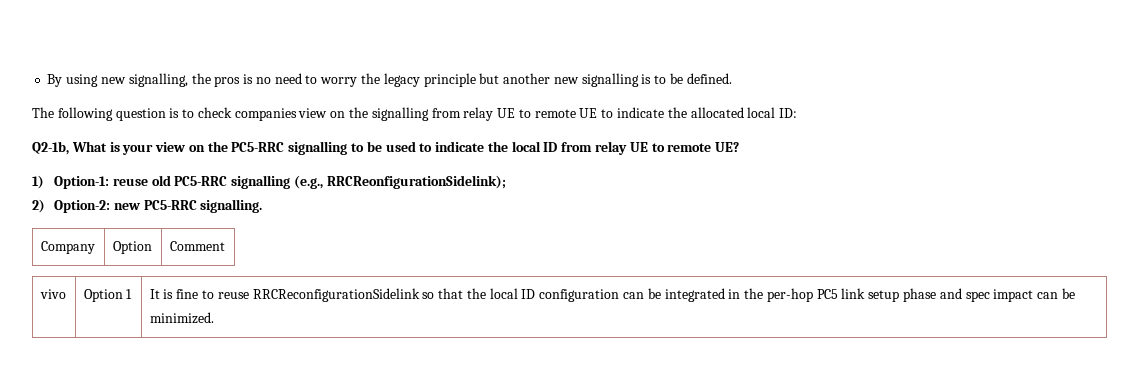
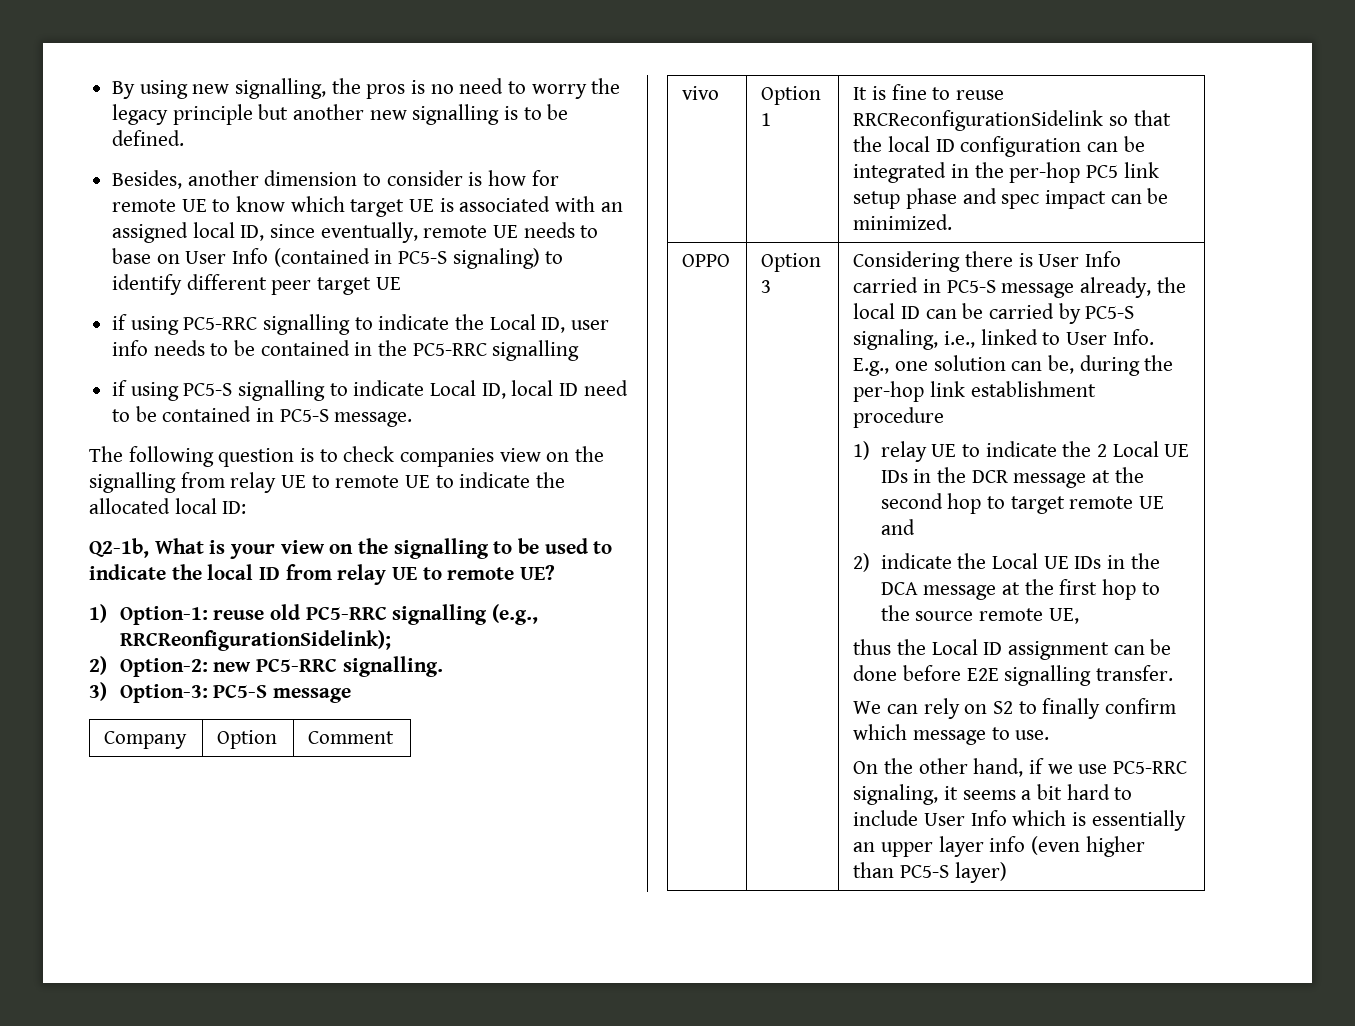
(732, 78) none -> [112,170,559,189] [112,196,623,217] [112,222,599,243] [112,248,564,269] [112,274,401,295] [112,314,610,335] [112,340,580,361] [112,380,628,401] [112,406,413,427] // Besides, another dimension to consider is how for remote UE to know which target UE is associated with an assigned local ID, since eventually, remote UE needs to base on User Info (contained in PC5-S signaling) to identify different peer target UE // if using PC5-RRC signalling to indicate the Local ID, user info needs to be contained in the PC5-RRC signalling // if using PC5-S signalling to indicate Local ID, local ID need to be contained in PC5-S message.
[231,142,285,152] PC5-RRC -> (389, 546) none
(263, 206) none -> [89,682,352,703] // 3) Option-3: PC5-S message
(214, 318) none -> [682,254,731,267] [761,253,822,272] [761,280,772,293] [853,251,1121,272] [853,277,1186,298] [853,303,1135,324] [853,329,1154,350] [853,355,1174,376] [853,381,1096,402] [853,407,945,428] [853,441,1190,462] [880,467,1144,488] [880,493,1165,514] [880,519,915,535] [853,553,1160,572] [880,579,1160,600] [880,605,1079,624] [853,639,1172,660] [853,665,1173,686] [853,698,1176,719] [853,724,1050,745] [853,758,1187,777] [853,784,1133,805] [853,810,1186,831] [853,836,1145,857] [853,862,1007,883] // OPPO | Option 3 | Considering there is User Info carried in PC5-S message already, the local ID can be carried by PC5-S signaling, i.e., linked to User Info. E.g., one solution can be, during the per-hop link establishment procedure // 1) relay UE to indicate the 2 Local UE IDs in the DCR message at the second hop to target remote UE and // 2) indicate the Local UE IDs in the DCA message at the first hop to the source remote UE, // thus the Local ID assignment can be done before E2E signalling transfer. // We can rely on S2 to finally confirm which message to use. // On the other hand, if we use PC5-RRC signaling, it seems a bit hard to include User Info which is essentially an upper layer info (even higher than PC5-S layer)

